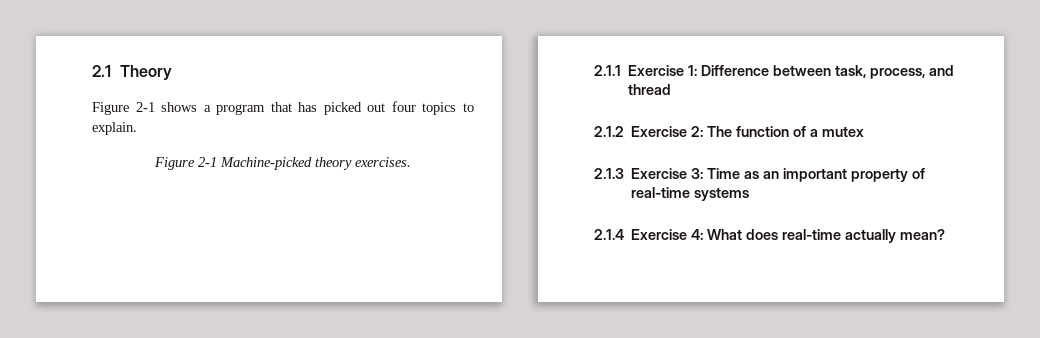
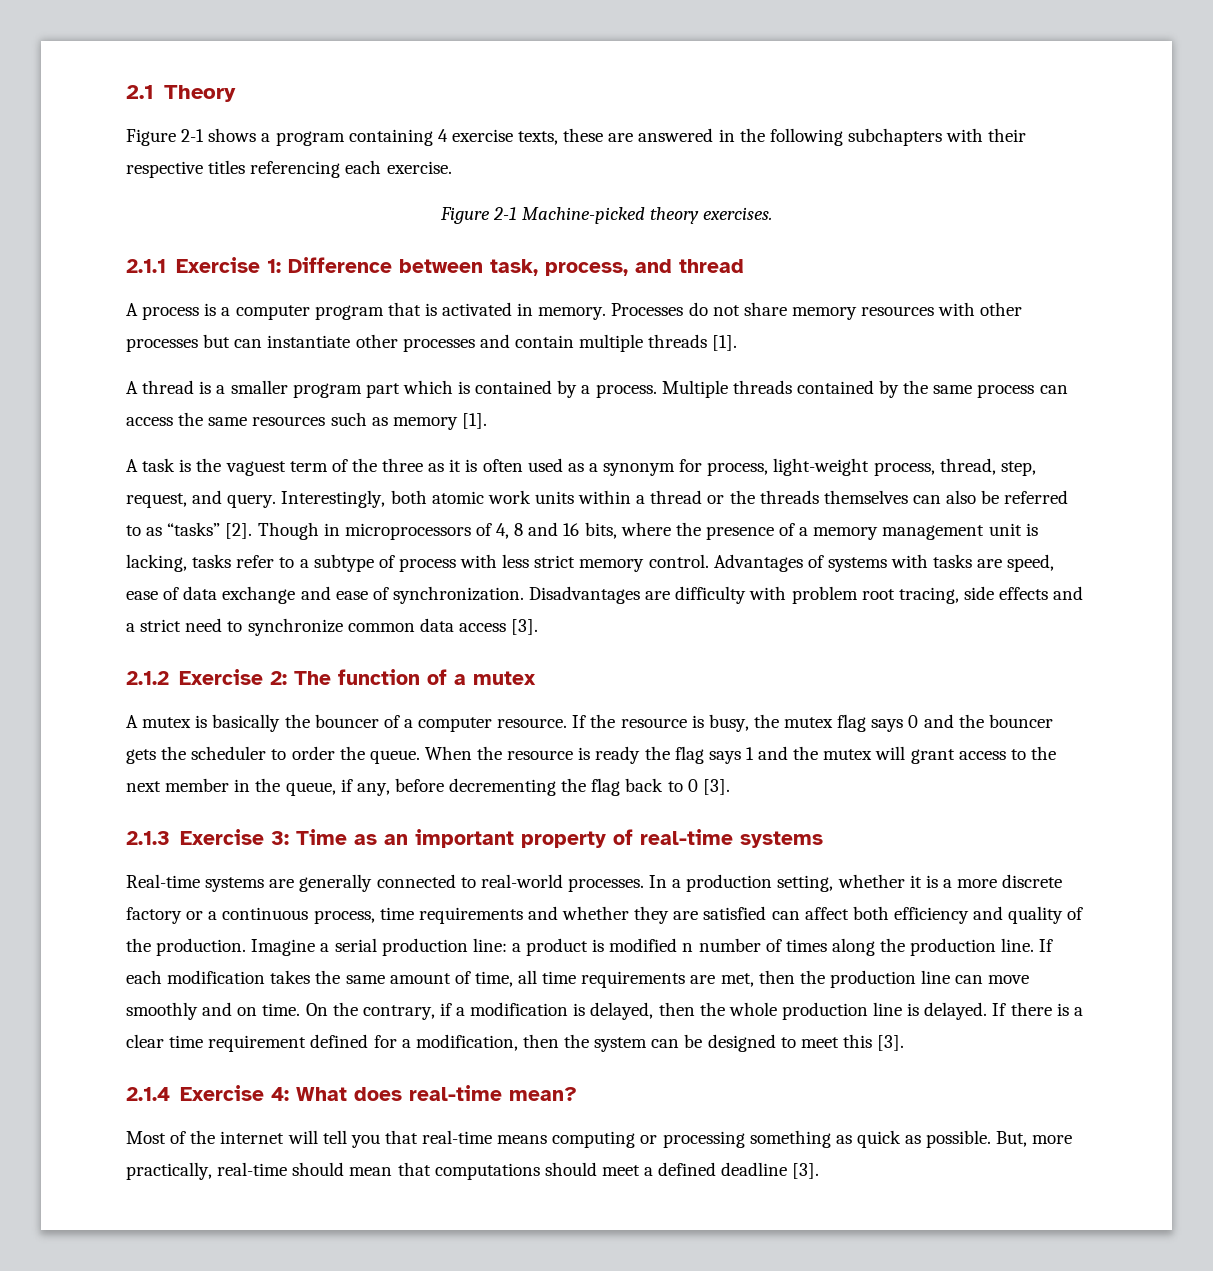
[270,101,474,115] [92,122,137,135] that has picked out four topics to explain. -> [348,128,1027,146] [126,160,452,178] containing 4 exercise texts, these are answered in the following subchapters with their respective titles referencing each exercise.
(672, 89) none -> [126,302,1023,320] [126,334,738,352] [126,380,1068,398] [126,412,487,430] [126,458,1036,476] [126,490,1069,508] [126,522,1038,540] [126,554,1055,572] [126,586,1084,604] [126,618,539,636] // A process is a computer program that is activated in memory. Processes do not share memory resources with other processes but can instantiate other processes and contain multiple threads [1]. // A thread is a smaller program part which is contained by a process. Multiple threads contained by the same process can access the same resources such as memory [1]. // A task is the vaguest term of the three as it is often used as a synonym for process, light-weight process, thread, step, request, and query. Interestingly, both atomic work units within a thread or the threads themselves can also be referred to as “tasks” [2]. Though in microprocessors of 4, 8 and 16 bits, where the presence of a memory management unit is lacking, tasks refer to a subtype of process with less strict memory control. Advantages of systems with tasks are speed, ease of data exchange and ease of synchronization. Disadvantages are difficulty with problem root tracing, side effects and a strict need to synchronize common data access [3].
(864, 131) none -> [126,714,1053,732] [126,746,1056,764] [126,778,730,796] // A mutex is basically the bouncer of a computer resource. If the resource is busy, the mutex flag says 0 and the bouncer gets the scheduler to order the queue. When the resource is ready the flag says 1 and the mutex will grant access to the next member in the queue, if any, before decrementing the flag back to 0 [3].
(750, 194) none -> [126,874,1063,892] [126,906,1084,924] [126,938,1054,956] [126,970,1030,988] [126,1002,1083,1020] [126,1034,905,1052] // Real-time systems are generally connected to real-world processes. In a production setting, whether it is a more discrete factory or a continuous process, time requirements and whether they are satisfied can affect both efficiency and quality of the production. Imagine a serial production line: a product is modified n number of times along the production line. If each modification takes the same amount of time, all time requirements are met, then the production line can move smoothly and on time. On the contrary, if a modification is delayed, then the whole production line is delayed. If there is a clear time requirement defined for a modification, then the system can be designed to meet this [3].
[844,229,896,243] actually -> (502, 1093) none
(945, 234) none -> [126,1130,1073,1148] [126,1162,820,1180] // Most of the internet will tell you that real-time means computing or processing something as quick as possible. But, more practically, real-time should mean that computations should meet a defined deadline [3].

